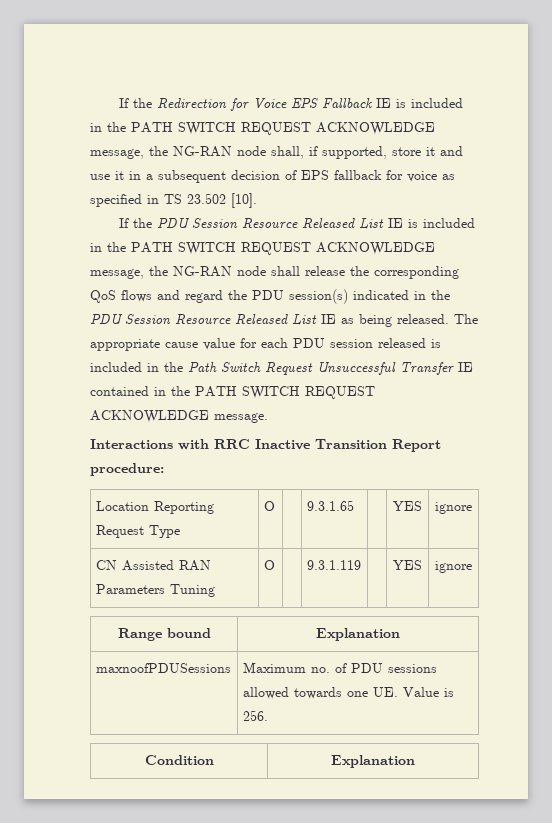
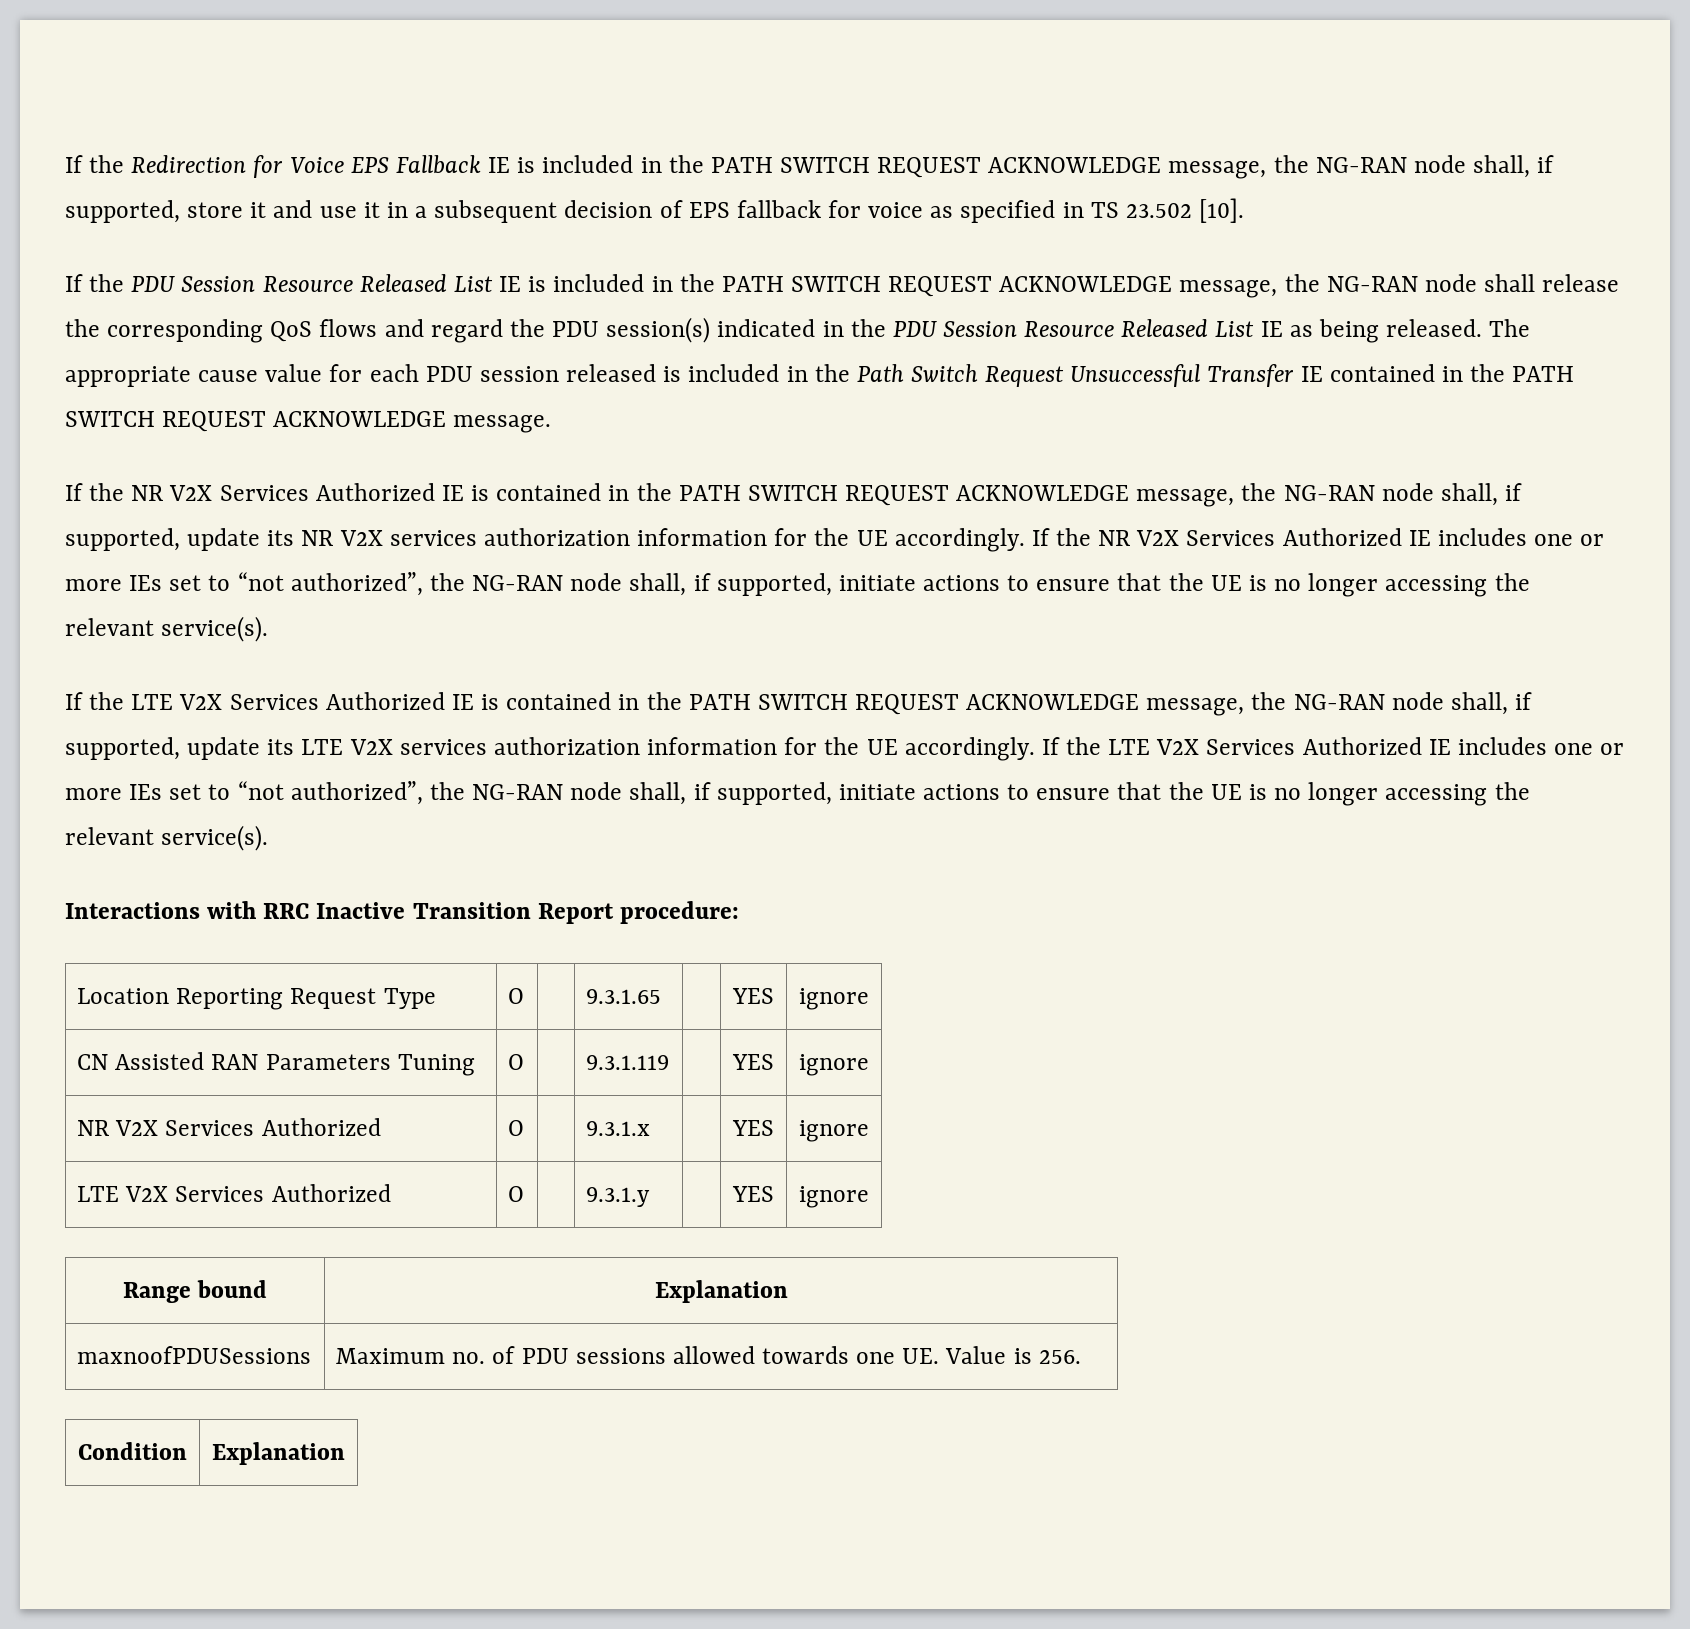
(268, 418) none -> [65,483,1523,507] [65,528,1605,552] [65,572,1530,597] [65,616,269,642] [65,692,1533,716] [65,737,1625,761] [65,781,1530,806] [65,825,269,851] // If the NR V2X Services Authorized IE is contained in the PATH SWITCH REQUEST ACKNOWLEDGE message, the NG-RAN node shall, if supported, update its NR V2X services authorization information for the UE accordingly. If the NR V2X Services Authorized IE includes one or more IEs set to “not authorized”, the NG-RAN node shall, if supported, initiate actions to ensure that the UE is no longer accessing the relevant service(s). // If the LTE V2X Services Authorized IE is contained in the PATH SWITCH REQUEST ACKNOWLEDGE message, the NG-RAN node shall, if supported, update its LTE V2X services authorization information for the UE accordingly. If the LTE V2X Services Authorized IE includes one or more IEs set to “not authorized”, the NG-RAN node shall, if supported, initiate actions to ensure that the UE is no longer accessing the relevant service(s).
(472, 567) none -> [77,1118,381,1136] [508,1120,525,1136] [586,1121,651,1136] [732,1120,774,1136] [799,1120,869,1142] [77,1184,391,1202] [508,1186,525,1202] [586,1187,651,1207] [732,1186,774,1202] [799,1186,869,1208] // NR V2X Services Authorized | O | | 9.3.1.x | | YES | ignore // LTE V2X Services Authorized | O | | 9.3.1.y | | YES | ignore

